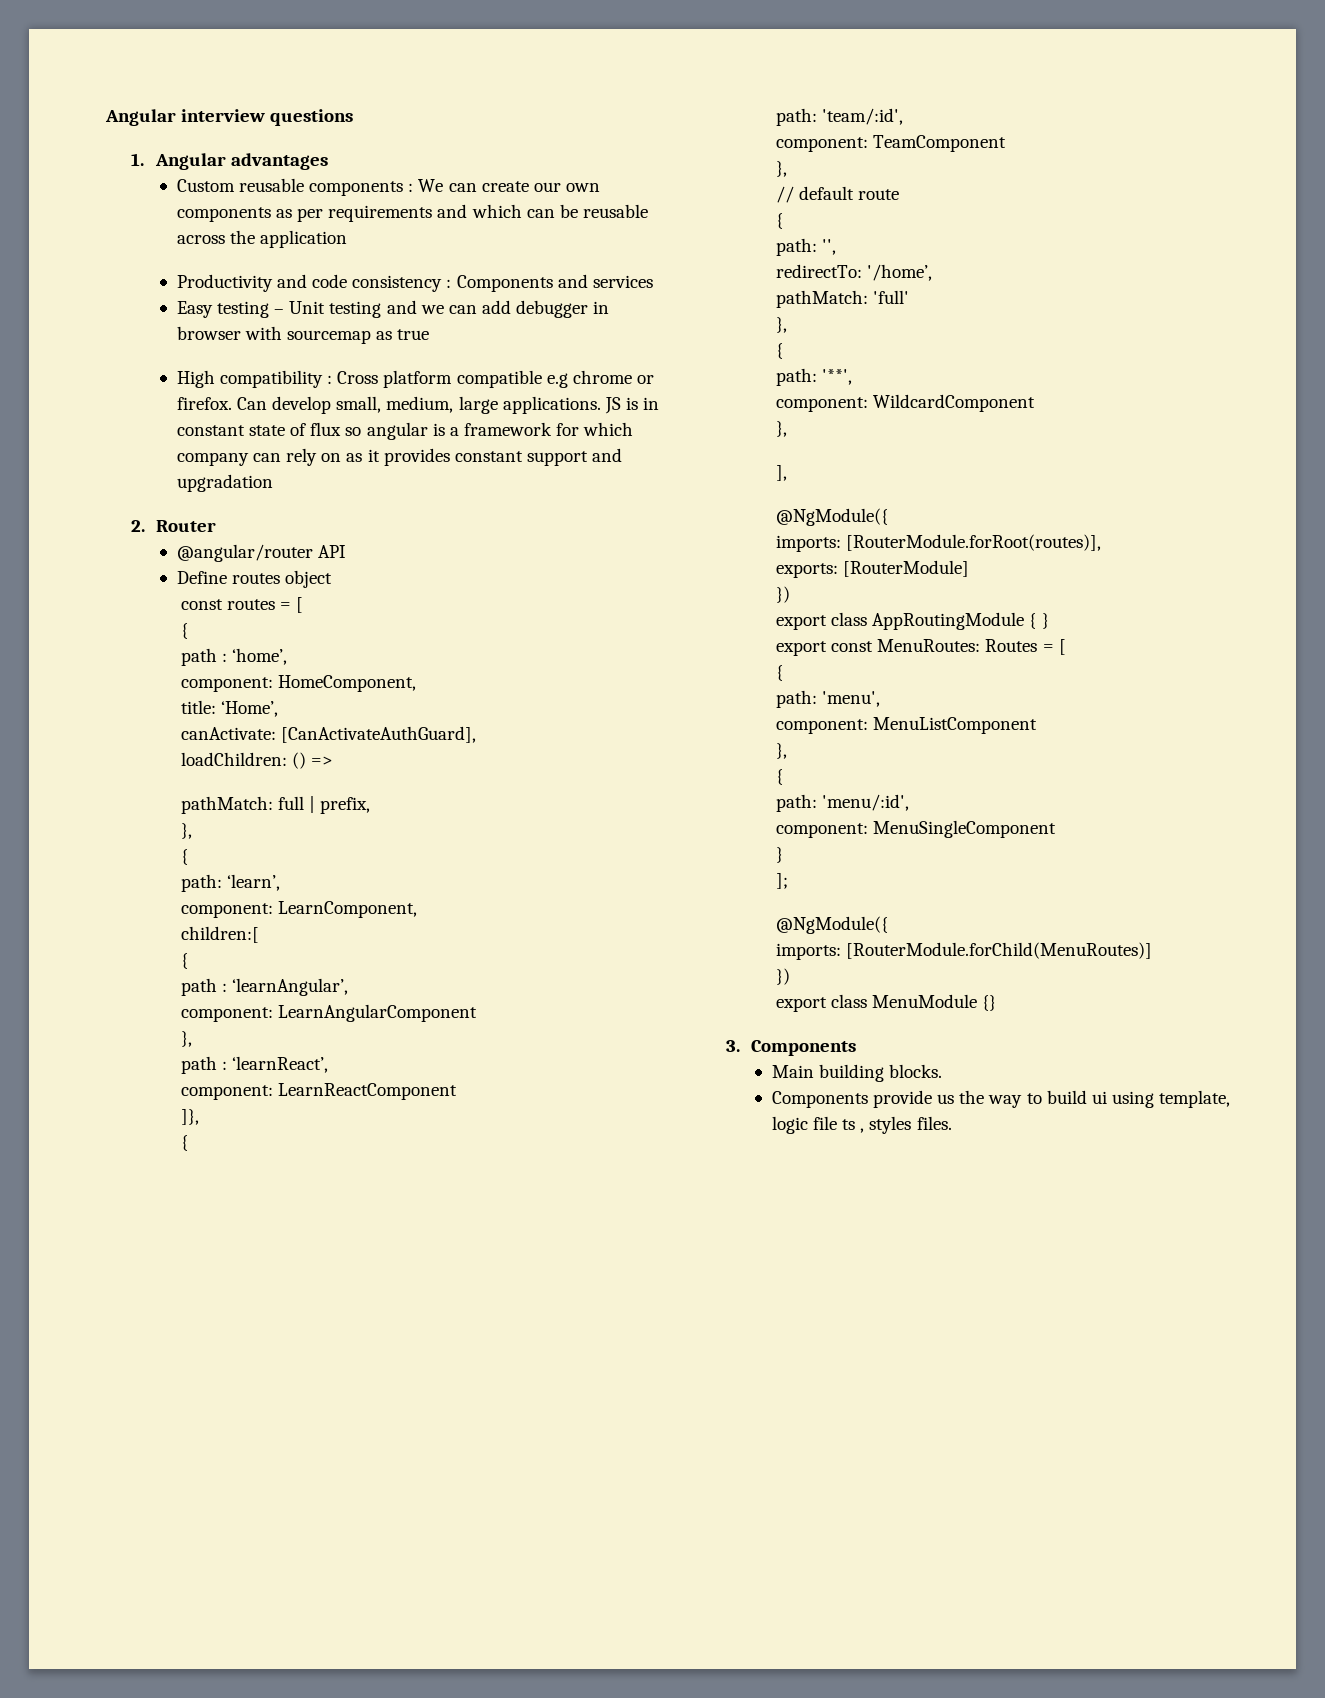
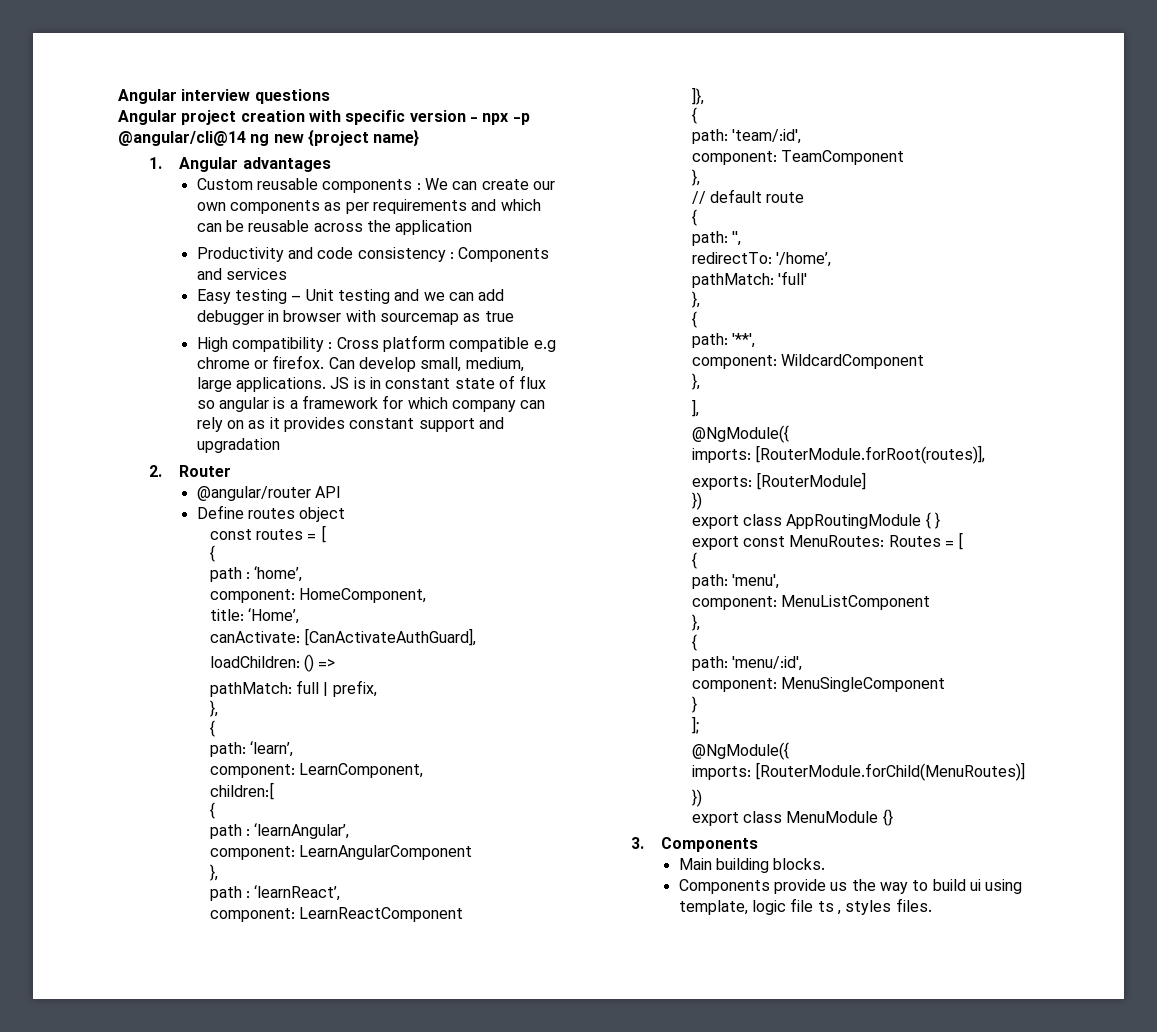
(354, 117) none -> [118,110,530,125] [118,129,420,147] // Angular project creation with specific version - npx -p @angular/cli@14 ng new {project name}

